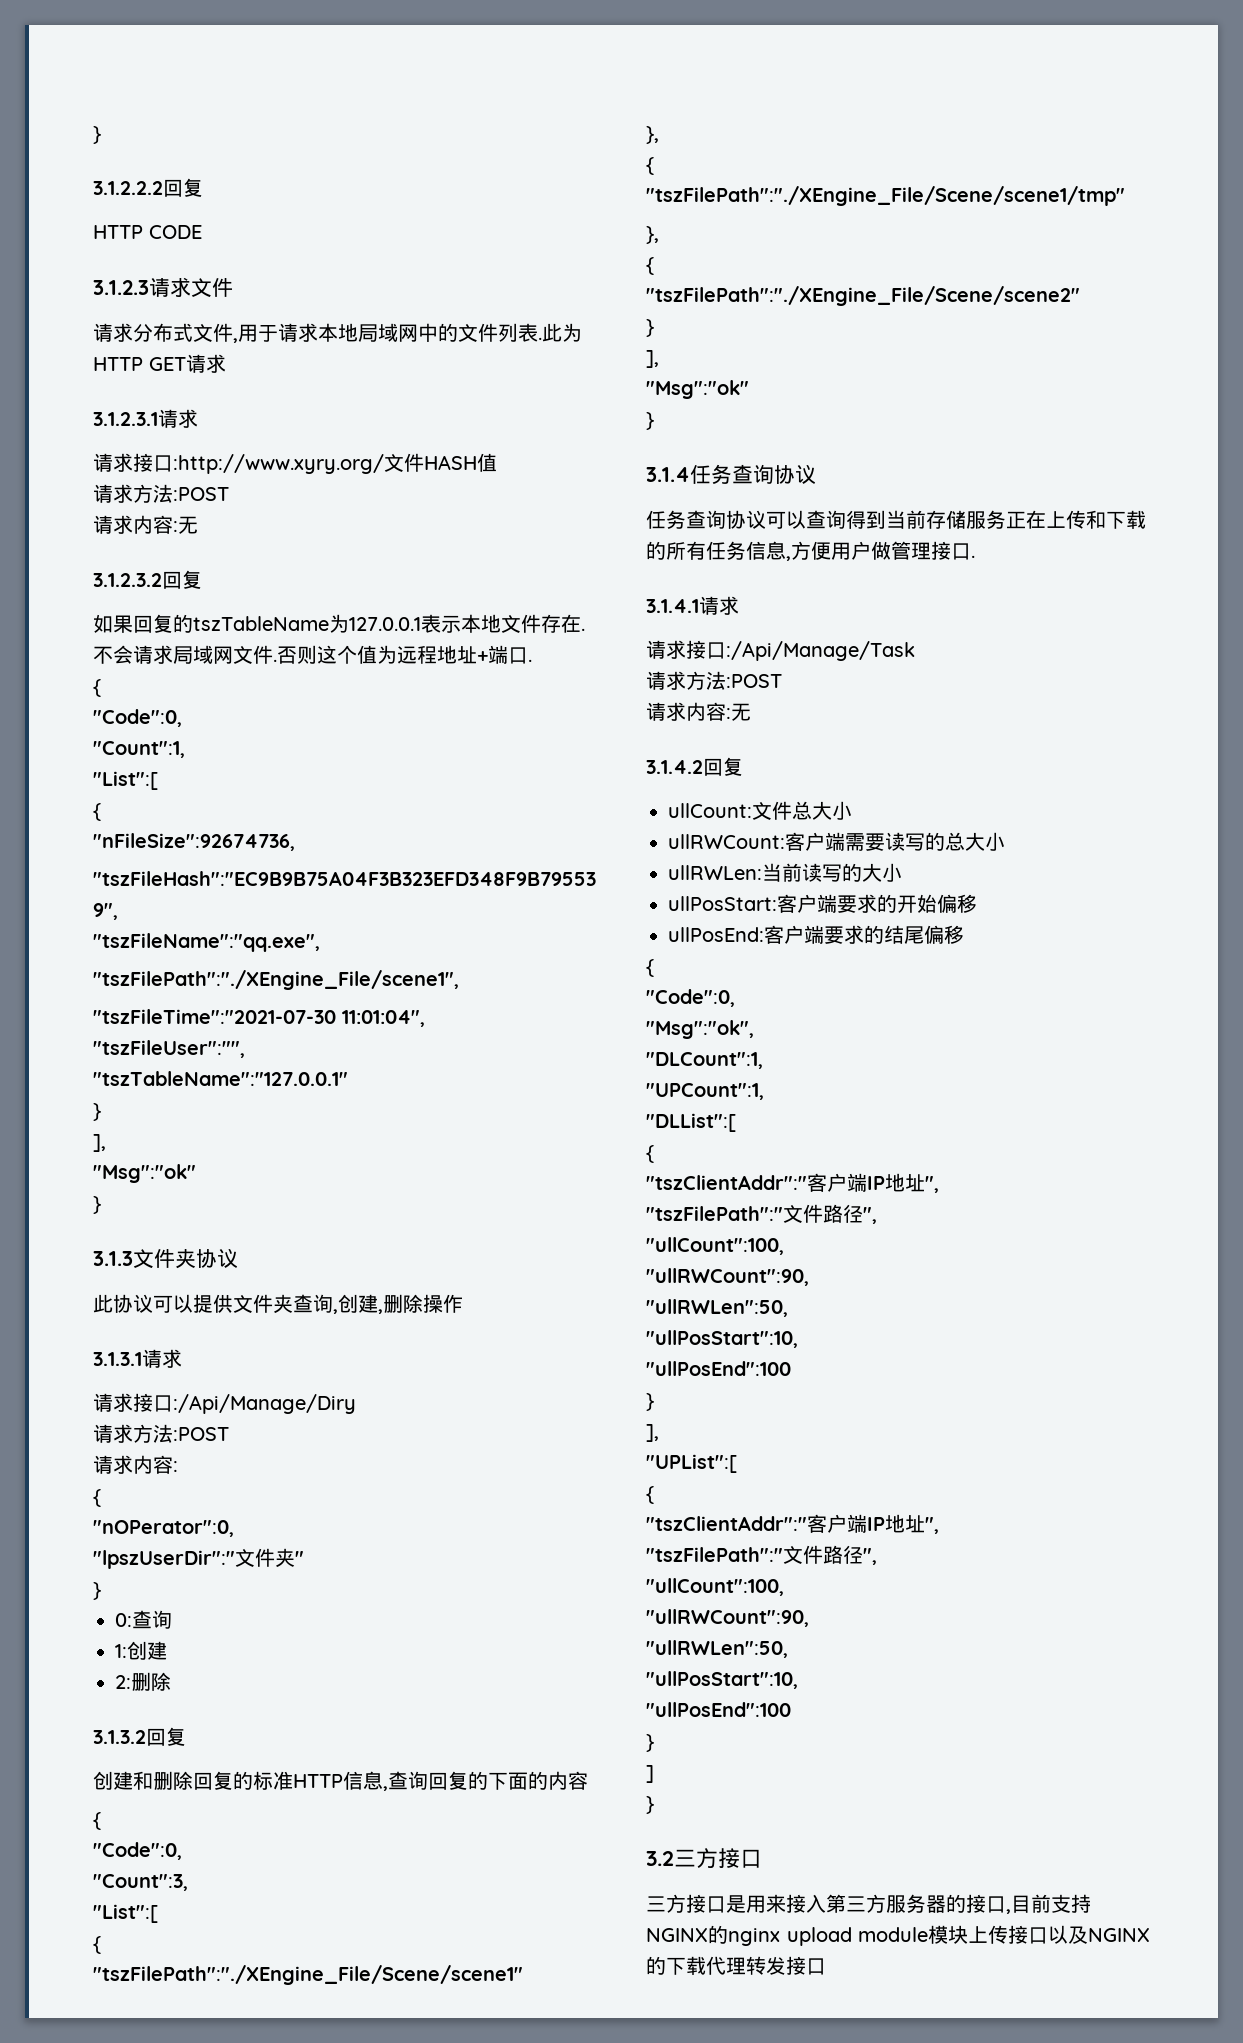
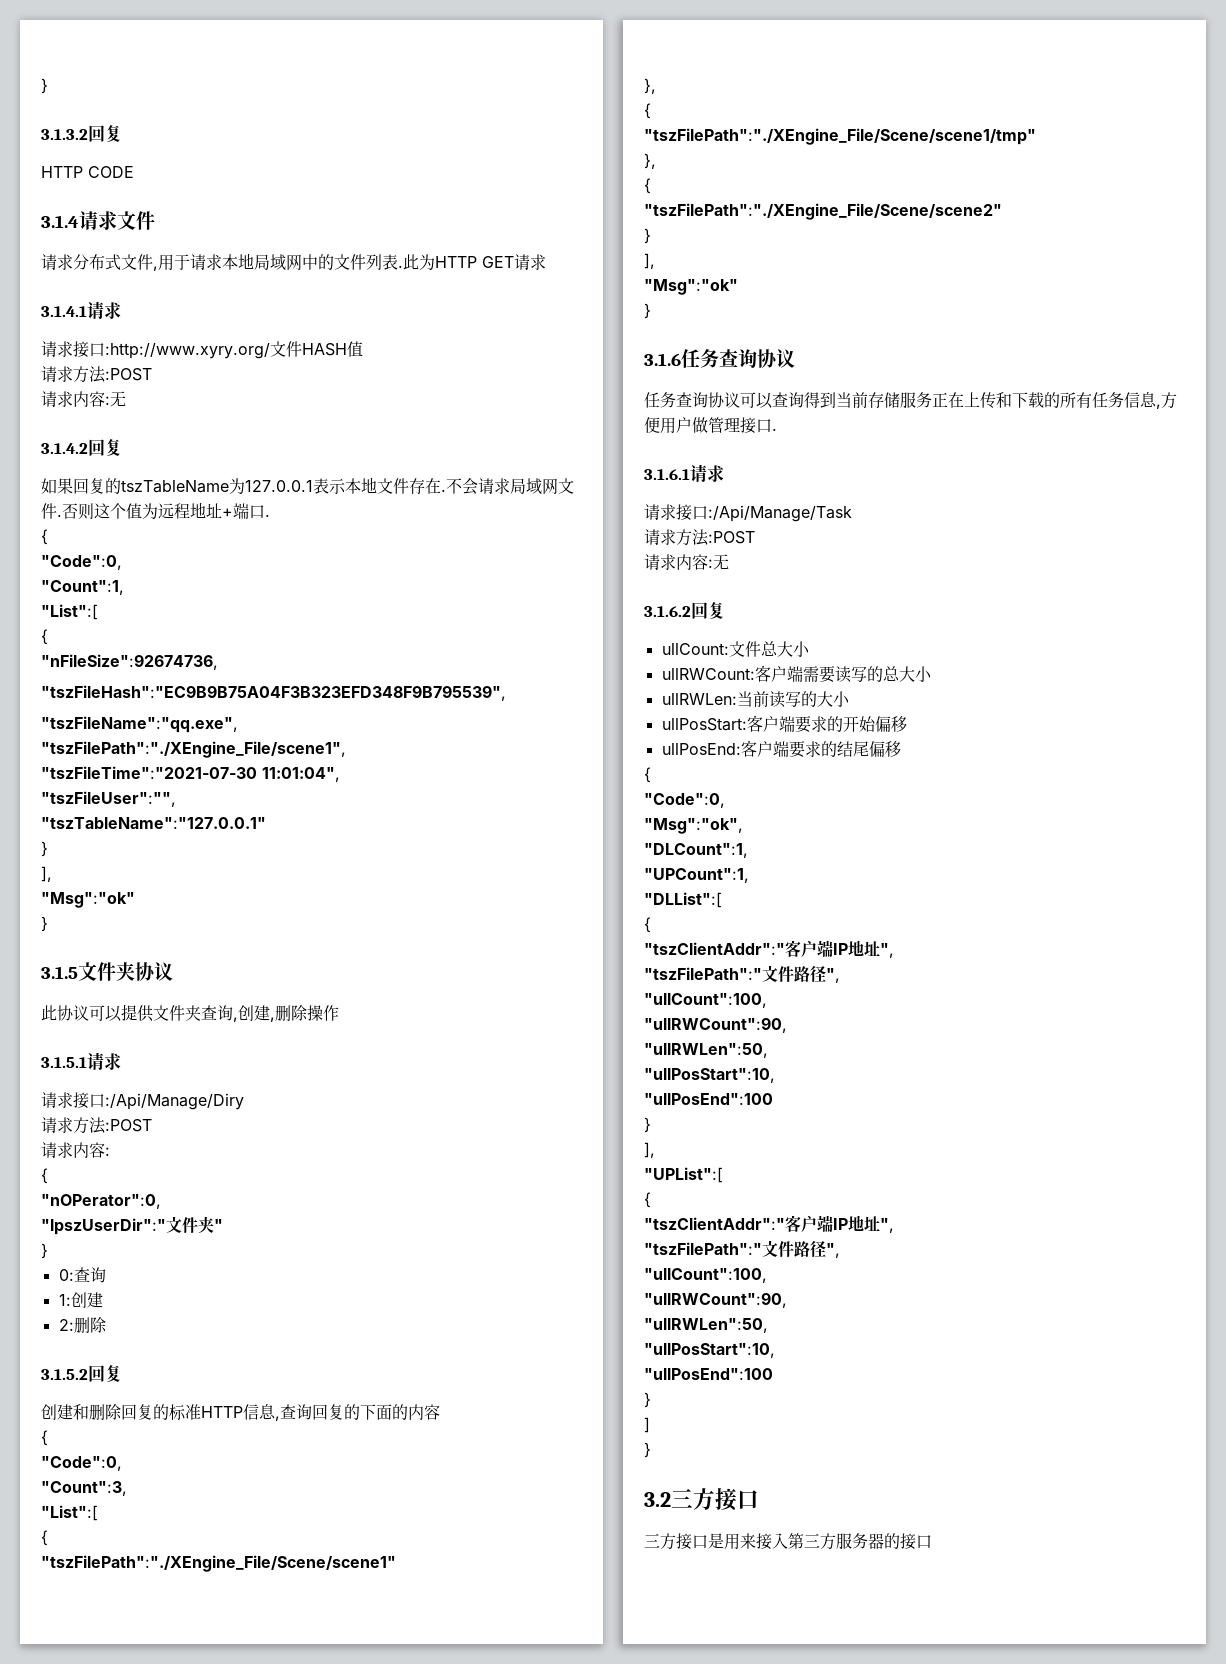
[93,126,101,144] [93,181,163,195] } // 3.1.2.2.2 -> [41,78,48,94] [41,129,88,140] } // 3.1.3.2
[93,280,149,295] 3.1.2.3 -> [41,215,79,228] 3.1.4
[93,412,158,426] 3.1.2.3.1 -> [41,306,87,317] 3.1.4.1
[93,573,162,587] 3.1.2.3.2 -> [41,443,88,454] 3.1.4.2
[93,1251,133,1266] 3.1.3 -> [41,966,78,979] 3.1.5
[93,1352,142,1366] 3.1.3.1 -> [41,1057,87,1068] 3.1.5.1
[93,1730,146,1744] 3.1.3.2 -> [41,1369,88,1380] 3.1.5.2
[646,467,690,482] 3.1.4 -> [644,353,681,366] 3.1.6
[646,599,699,613] 3.1.4.1 -> [644,469,690,480] 3.1.6.1
[646,760,703,774] 3.1.4.2 -> [644,606,691,617] 3.1.6.2
[1006,1894,1091,1914] [646,1925,1150,1946] [646,1956,826,1975] ,目前支持NGINX的nginx upload module模块上传接口以及NGINX的下载代理转发接口 -> (932, 1542) none

